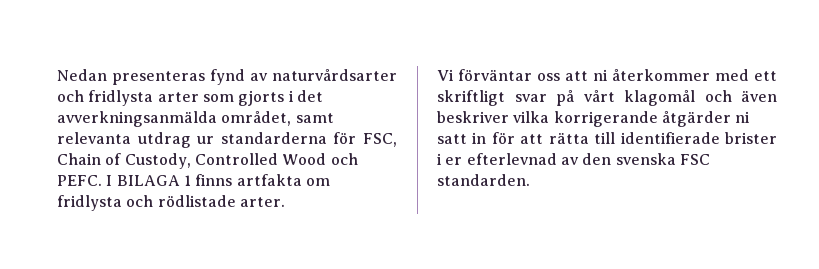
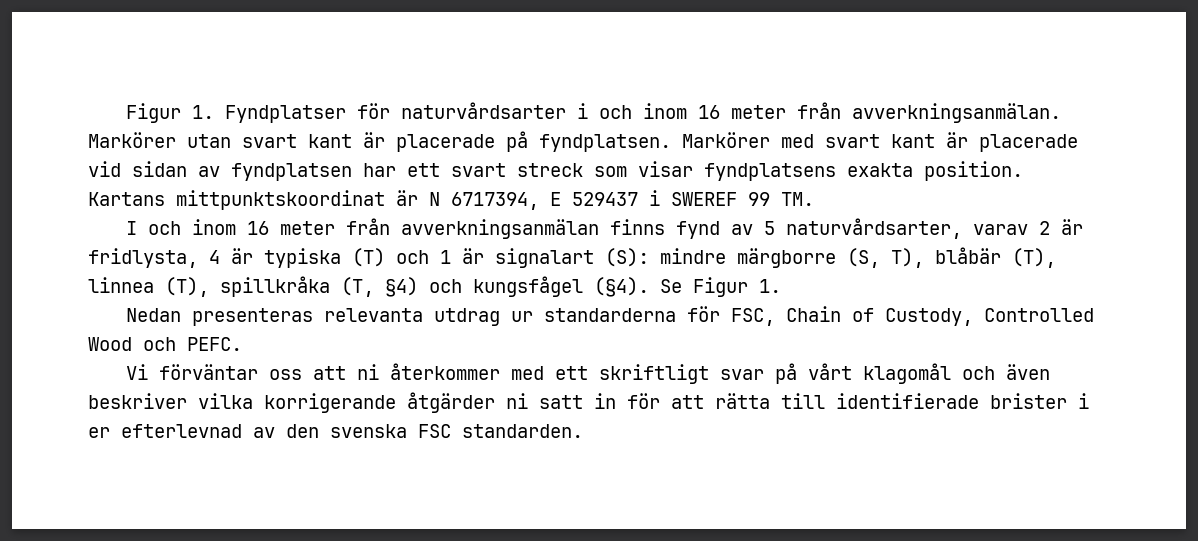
[57,69,397,85] [57,90,323,106] [57,111,334,127] Nedan presenteras fynd av naturvårdsarter och fridlysta arter som gjorts i det avverkningsanmälda området, samt -> [125,102,1061,123] [88,131,1078,152] [88,161,1023,181] [88,190,814,210] [125,218,1083,239] [88,247,1056,268] [88,276,781,297] [125,308,313,326] Figur 1. Fyndplatser för naturvårdsarter i och inom 16 meter från avverkningsanmälan. Markörer utan svart kant är placerade på fyndplatsen. Markörer med svart kant är placerade vid sidan av fyndplatsen har ett svart streck som visar fyndplatsens exakta position. Kartans mittpunktskoordinat är N 6717394, E 529437 i SWEREF 99 TM. // I och inom 16 meter från avverkningsanmälan finns fynd av 5 naturvårdsarter, varav 2 är fridlysta, 4 är typiska (T) och 1 är signalart (S): mindre märgborre (S, T), blåbär (T), linnea (T), spillkråka (T, §4) och kungsfågel (§4). Se Figur 1. // Nedan presenteras
[106,174,330,186] [57,195,285,211] I BILAGA 1 finns artfakta om fridlysta och rödlistade arter. -> (242, 344) none

